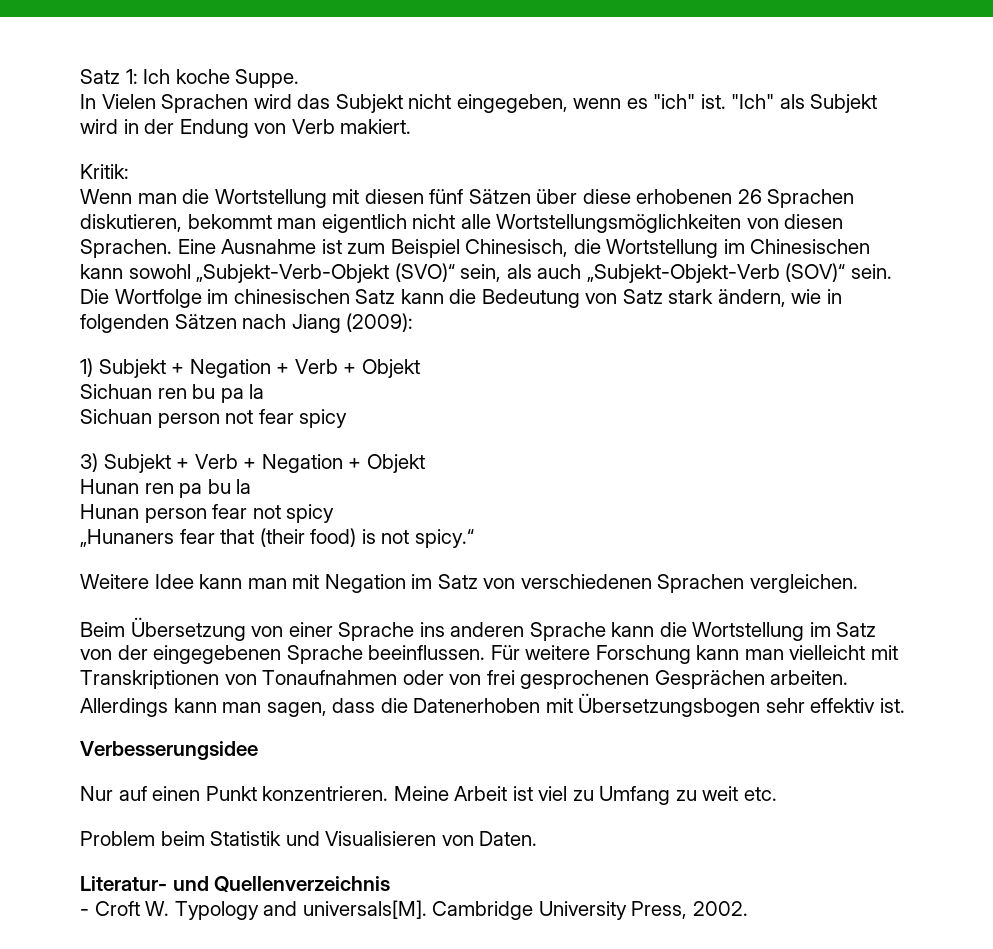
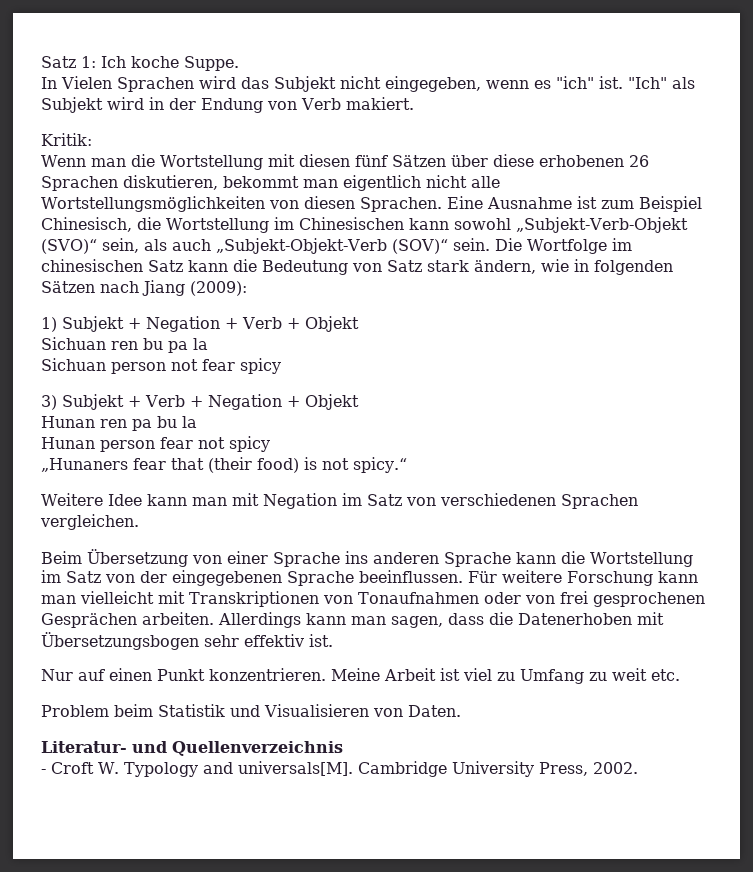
[80,741,258,760] // Verbesserungsidee -> (333, 640) none

